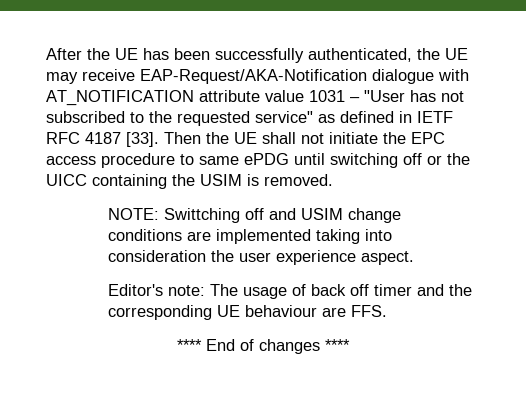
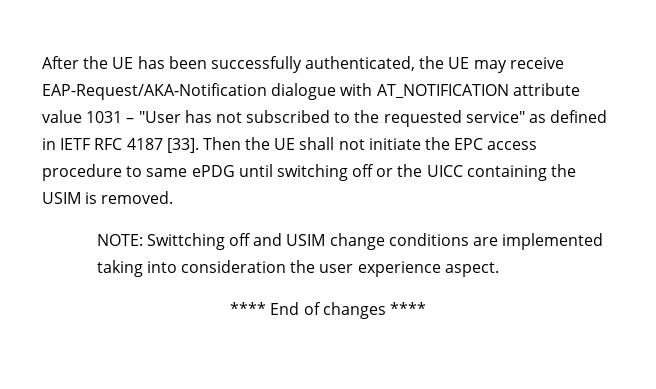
[108,284,473,299] [108,305,388,320] // Editor's note: The usage of back off timer and the corresponding UE behaviour are FFS. -> (499, 269) none

